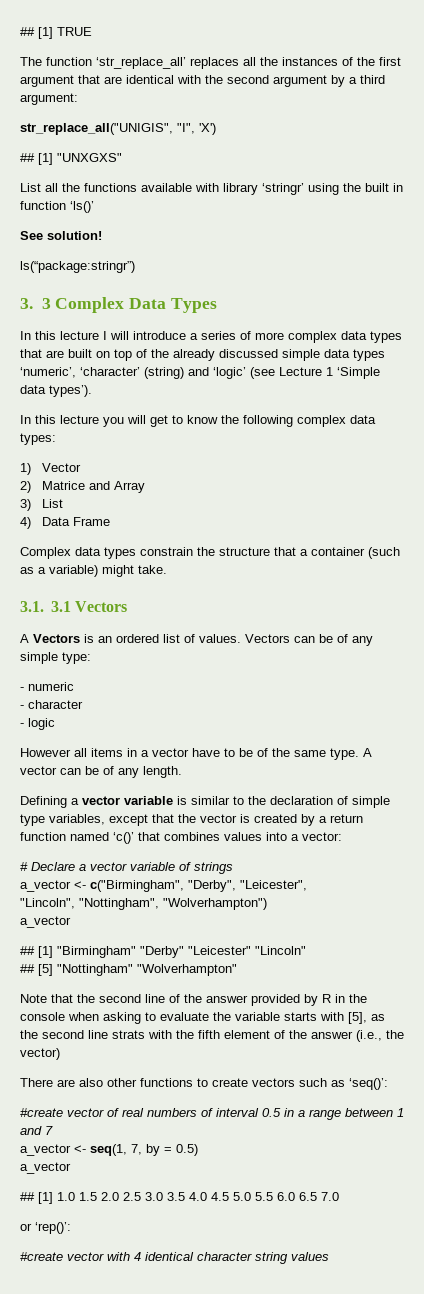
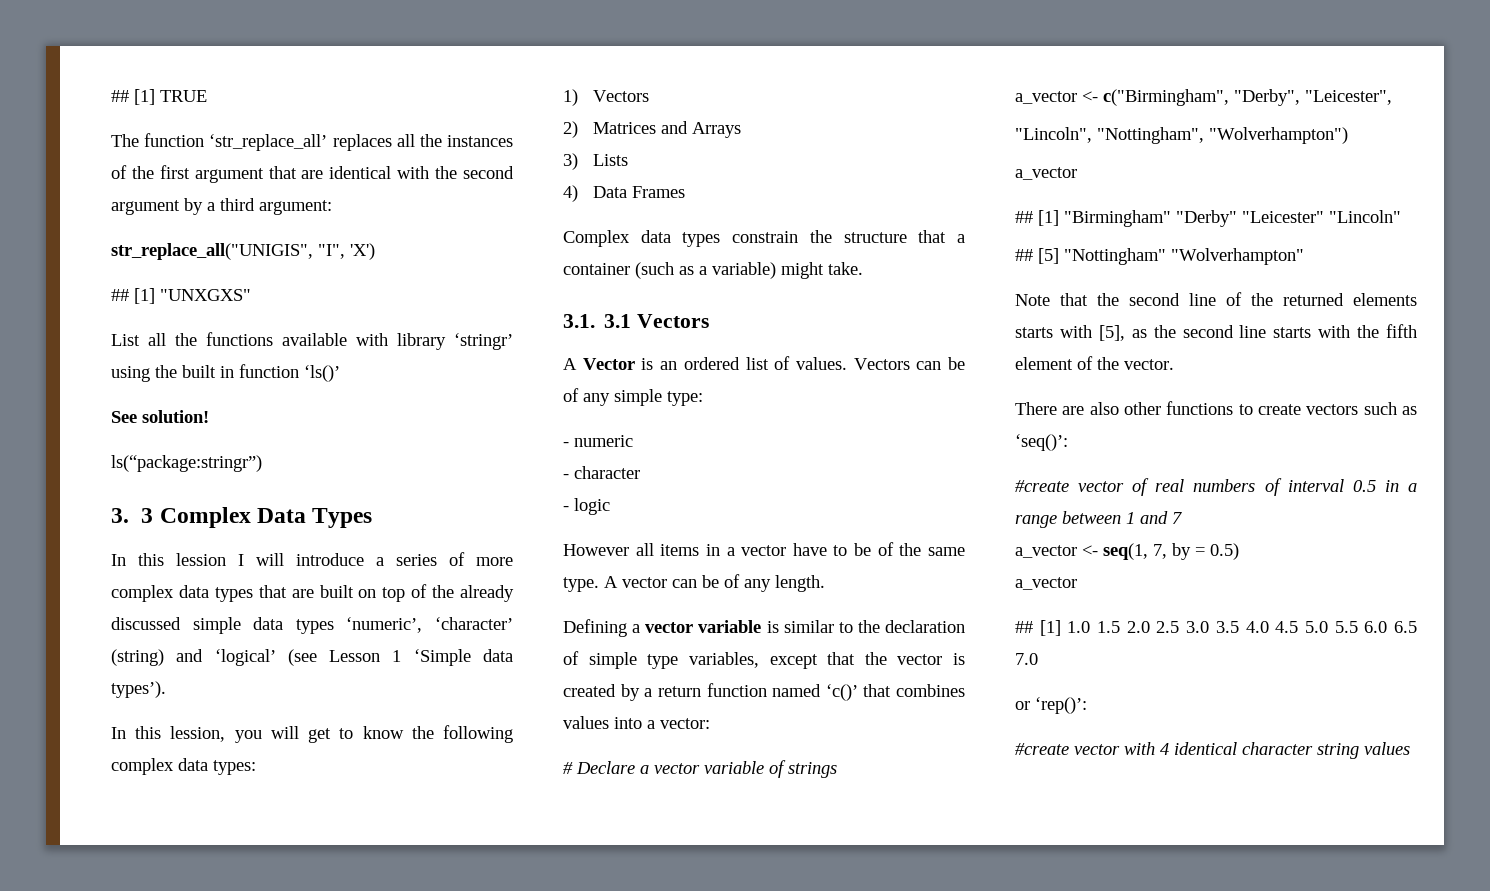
[60,331,99,340] lecture -> [176,553,226,566] lession
[213,367,322,379] ‘logic’ (see Lecture -> [214,649,381,666] ‘logical’ (see Lesson
[60,415,99,424] lecture -> [170,726,226,742] lession,
[41,463,81,472] Vector -> [593,90,650,102] Vectors
[41,481,145,493] Matrice and Array -> [593,121,742,138] Matrices and Arrays
[41,499,63,508] List -> [593,154,629,166] Lists
[72,517,110,526] Frame -> [632,186,686,198] Frames
[33,634,80,643] Vectors -> [582,358,635,370] Vector
[206,994,367,1006] [20,1012,280,1024] answer provided by R in the console when asking to evaluate the variable -> [1283,293,1417,306] returned elements
[112,1030,145,1039] strats -> [1273,327,1312,338] starts
[311,1030,404,1042] [20,1048,60,1060] answer (i.e., the vector) -> [1124,359,1174,370] vector.

